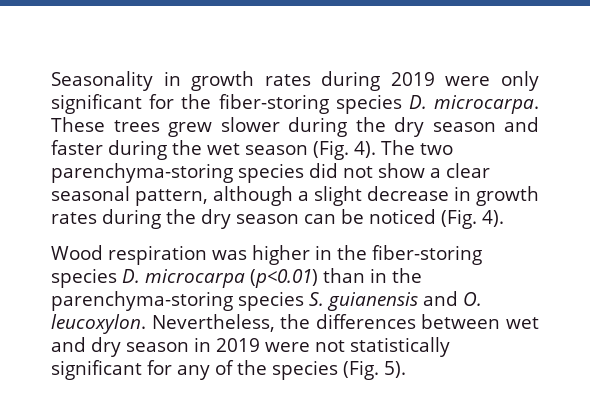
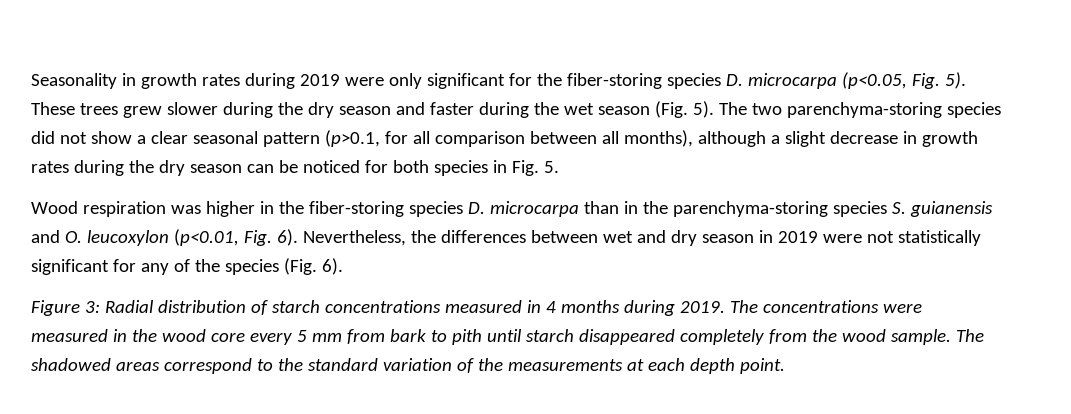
[433,95,539,114] microcarpa. -> [747,72,966,89] microcarpa (p<0.05, Fig. 5).
[354,141,376,158] 4). -> [692,101,714,118] 5).
[135,189,208,206] pattern, -> [262,130,693,147] pattern (p>0.1, for all comparison between all months),
[441,209,504,229] (Fig. 4). -> [364,160,559,176] for both species in Fig. 5.
[249,269,318,288] (p<0.01) -> (579, 209) none
[51,314,146,334] leucoxylon. -> [86,229,298,246] leucoxylon (p<0.01, Fig. 6).
[384,361,406,378] 5). -> [321,258,343,275] [31,300,922,316] [31,329,984,345] [31,358,785,374] 6). // Figure 3: Radial distribution of starch concentrations measured in 4 months during 2019. The concentrations were measured in the wood core every 5 mm from bark to pith until starch disappeared completely from the wood sample. The shadowed areas correspond to the standard variation of the measurements at each depth point.

